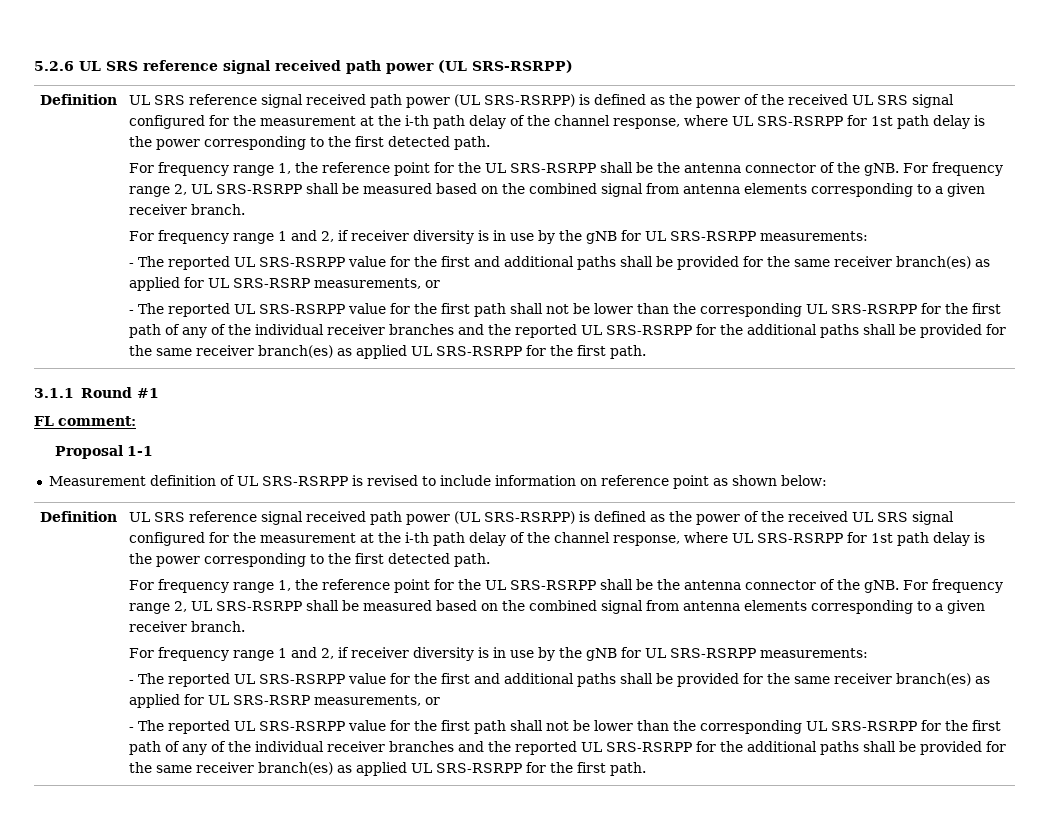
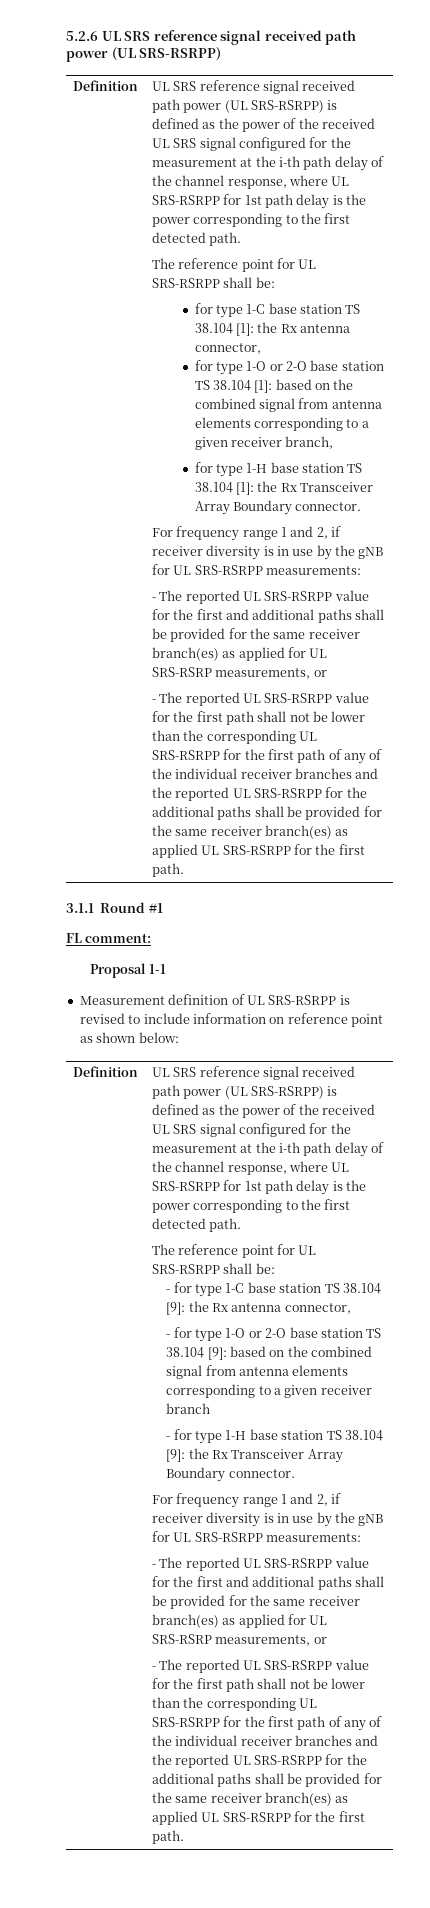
[128,162,1003,176] [128,183,432,197] For frequency range 1, the reference point for the UL SRS-RSRPP shall be the antenna connector of the gNB. For frequency range 2, UL SRS-RSRPP shall be measured -> [151,258,317,272] [151,277,275,288] [194,303,361,318] [194,322,351,336] [194,343,261,354] [194,360,384,375] [194,380,273,393] The reference point for UL SRS-RSRPP shall be: // for type 1-C base station TS 38.104 [1]: the Rx antenna connector, // for type 1-O or 2-O base station TS 38.104 [1]:
[190,204,245,215] branch. -> [285,436,334,449] [194,462,363,477] [194,481,374,495] [194,500,362,515] branch, // for type 1-H base station TS 38.104 [1]: the Rx Transceiver Array Boundary connector.
[128,579,1003,593] [128,600,432,614] For frequency range 1, the reference point for the UL SRS-RSRPP shall be the antenna connector of the gNB. For frequency range 2, UL SRS-RSRPP shall be measured -> [151,1244,317,1258] [151,1263,275,1274] [166,1282,381,1297] [166,1301,351,1315] [166,1327,382,1342] [166,1347,227,1360] The reference point for UL SRS-RSRPP shall be: // - for type 1-C base station TS 38.104 [9]: the Rx antenna connector, // - for type 1-O or 2-O base station TS 38.104 [9]:
[190,621,245,632] branch. -> [166,1403,211,1414] [166,1429,383,1444] [166,1448,343,1463] [166,1467,295,1482] branch // - for type 1-H base station TS 38.104 [9]: the Rx Transceiver Array Boundary connector.

